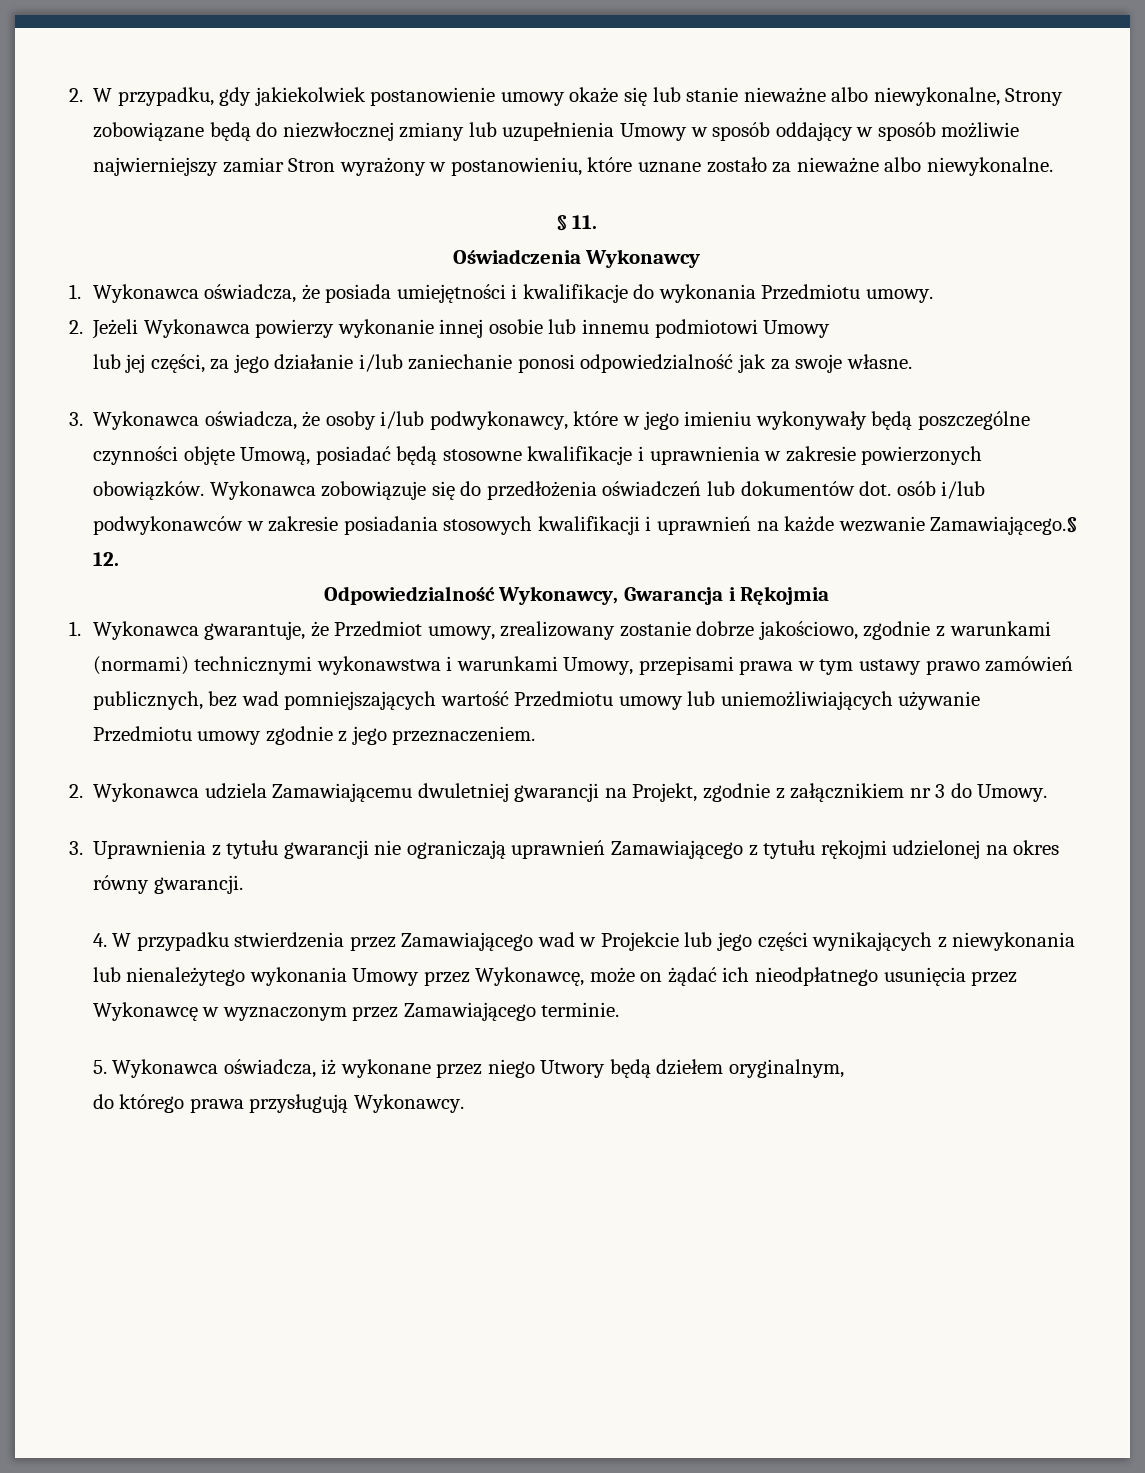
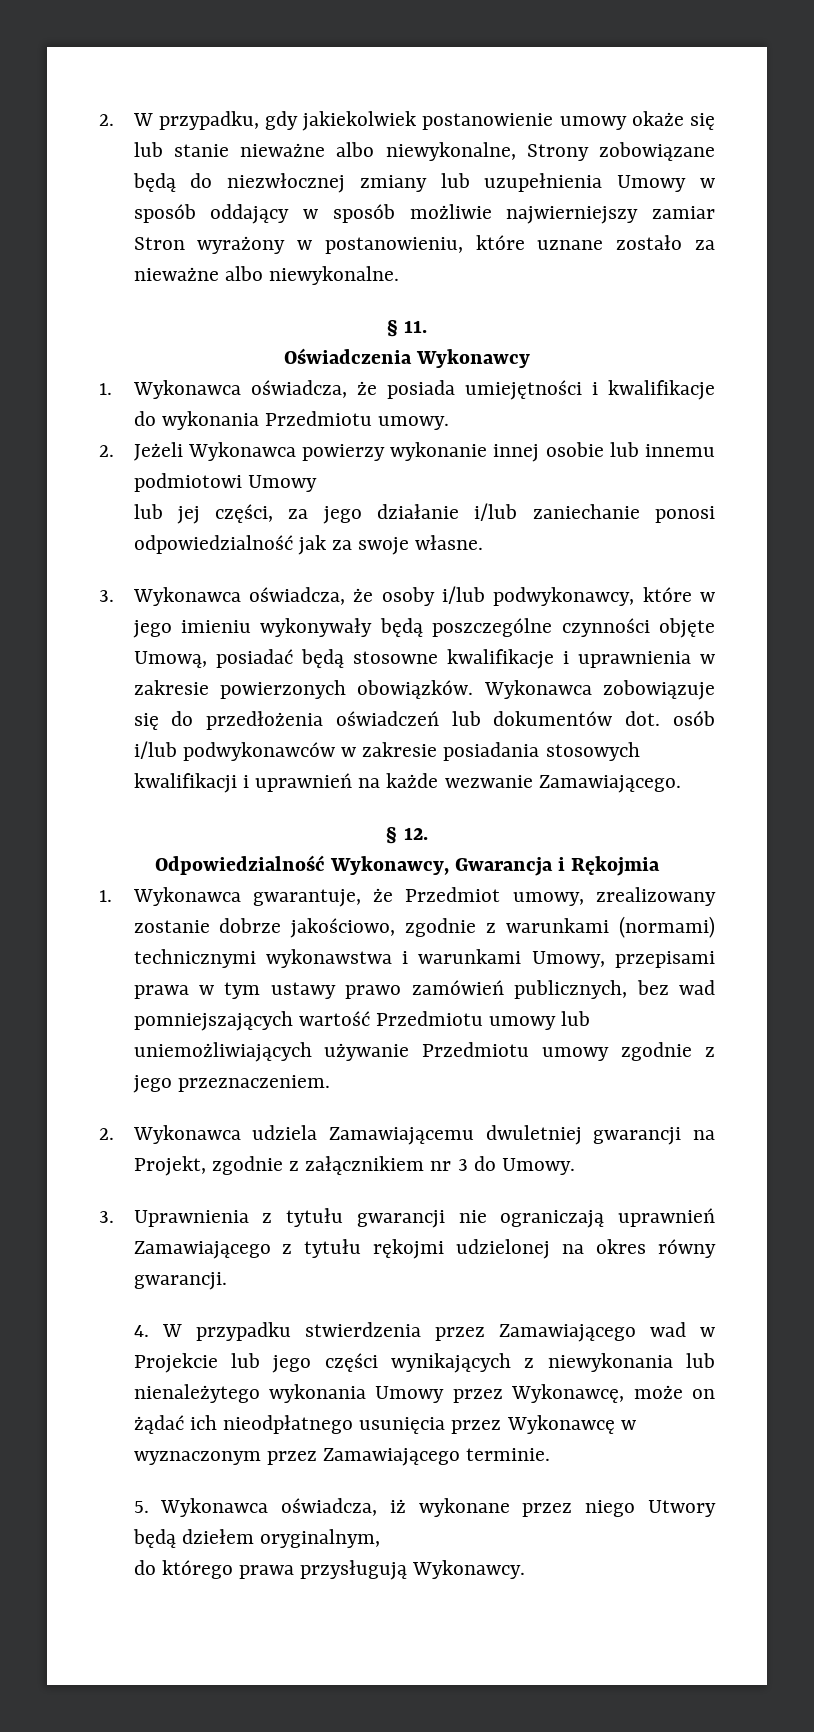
[930,516,1078,535] Zamawiającego.§ -> [538,775,681,793] [386,827,398,844] Zamawiającego. // §

